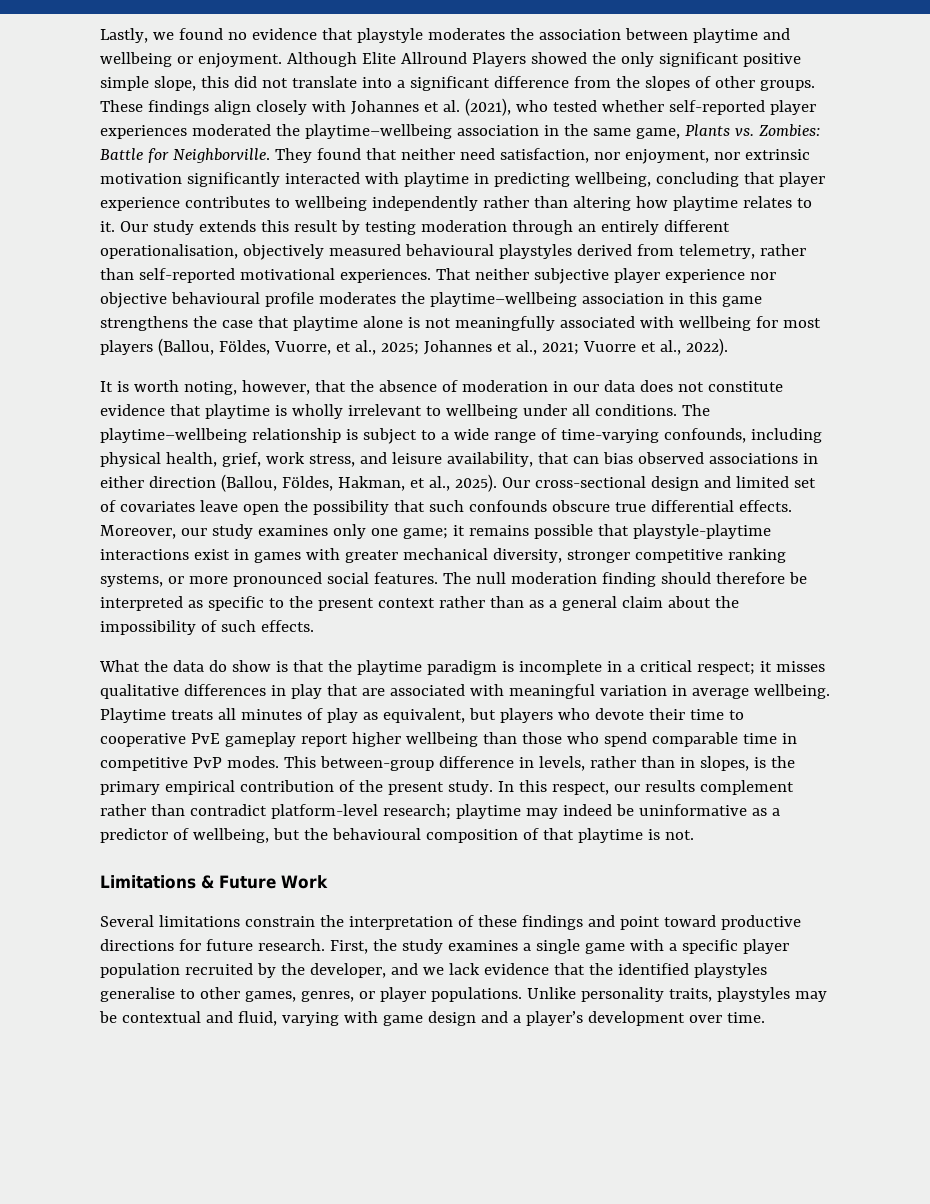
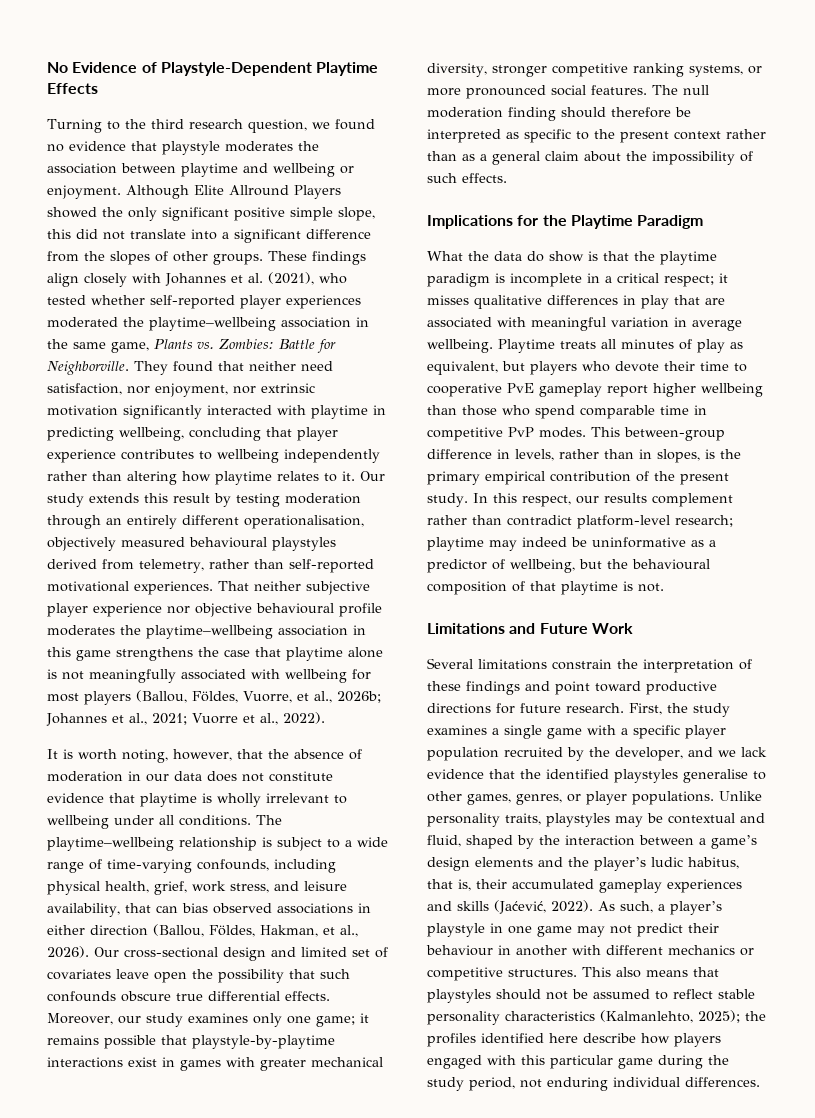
[100,28,148,43] Lastly, -> [47,62,379,76] [47,83,98,94] [47,119,307,133] No Evidence of Playstyle-Dependent Playtime Effects // Turning to the third research question,
[380,342,419,355] 2025; -> [337,691,381,703] 2026b;
[454,474,497,492] 2025). -> [47,946,89,958] 2026).
[632,524,771,539] playstyle-playtime -> [192,1035,335,1049] playstyle-by-playtime
(314, 626) none -> [427,215,704,229] // Implications for the Playtime Paradigm
[201,875,214,889] & -> [509,623,536,634] and
[281,1011,765,1026] varying with game design and a player’s development over time. -> [466,835,757,849] [427,857,739,871] [427,879,742,893] [427,900,722,915] [427,923,719,937] [426,945,754,956] [427,967,719,981] [427,989,755,1003] [427,1010,766,1025] [427,1033,721,1047] [427,1055,729,1069] [427,1077,760,1091] shaped by the interaction between a game’s design elements and the player’s ludic habitus, that is, their accumulated gameplay experiences and skills (Jaćević, 2022). As such, a player’s playstyle in one game may not predict their behaviour in another with different mechanics or competitive structures. This also means that playstyles should not be assumed to reflect stable personality characteristics (Kalmanlehto, 2025); the profiles identified here describe how players engaged with this particular game during the study period, not enduring individual differences.

